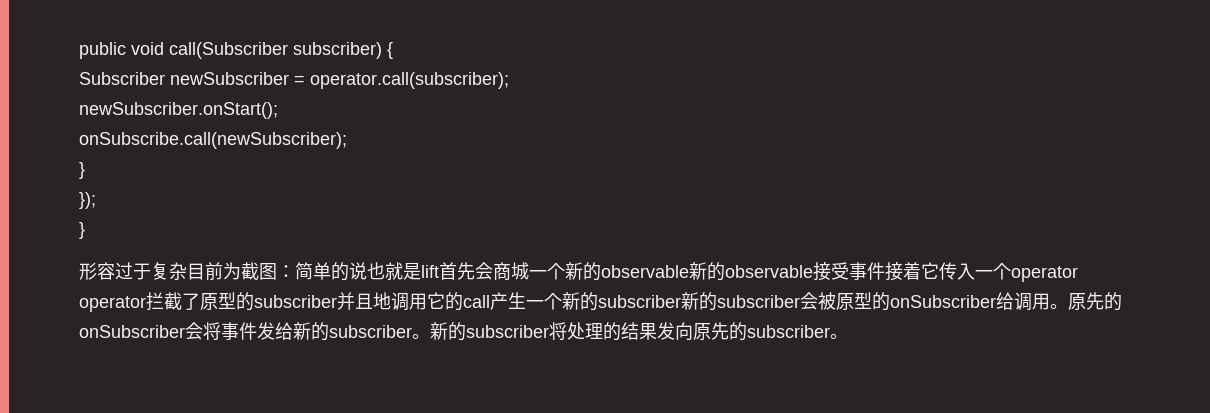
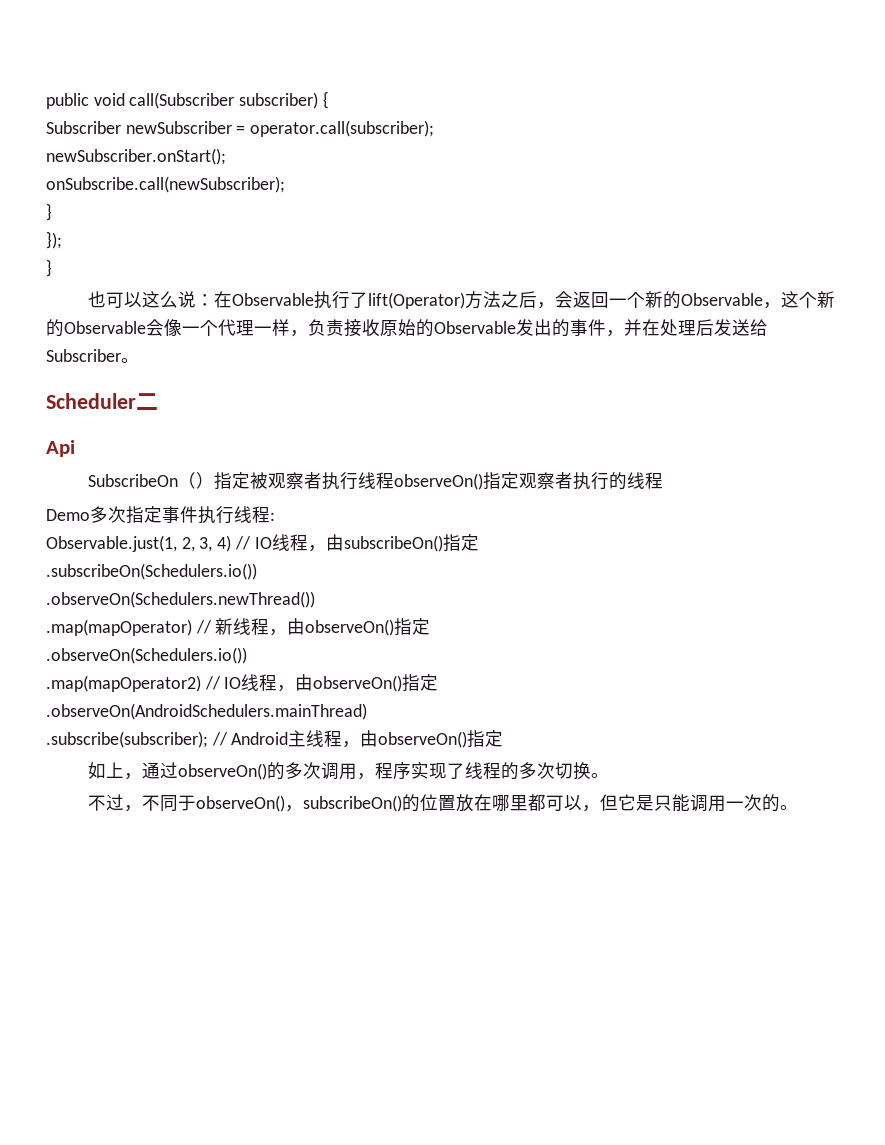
[79,262,1078,282] [79,292,1122,312] [79,322,830,341] 形容过于复杂目前为截图：简单的说也就是lift首先会商城一个新的observable新的observable接受事件接着它传入一个operator operator拦截了原型的subscriber并且地调用它的call产生一个新的subscriber新的subscriber会被原型的onSubscriber给调用。原先的onSubscriber会将事件发给新的subscriber。新的subscriber将处理的结果发向原先的subscriber -> [87,291,835,309] [46,319,768,337] [46,349,139,363] [46,393,158,410] [46,440,75,457] [87,472,663,490] [46,506,275,524] [46,534,479,552] [46,563,257,580] [46,591,315,608] [46,618,431,636] [46,647,247,664] [46,674,439,692] [46,703,367,720] [46,730,504,748] [87,762,609,780] [87,794,780,812] 也可以这么说：在Observable执行了lift(Operator)方法之后，会返回一个新的Observable，这个新的Observable会像一个代理一样，负责接收原始的Observable发出的事件，并在处理后发送给Subscriber。 // Scheduler二 // Api // SubscribeOn（）指定被观察者执行线程observeOn()指定观察者执行的线程 // Demo多次指定事件执行线程: // Observable.just(1, 2, 3, 4) // IO线程，由subscribeOn()指定 // .subscribeOn(Schedulers.io()) // .observeOn(Schedulers.newThread()) // .map(mapOperator) // 新线程，由observeOn()指定 // .observeOn(Schedulers.io()) // .map(mapOperator2) // IO线程，由observeOn()指定 // .observeOn(AndroidSchedulers.mainThread) // .subscribe(subscriber); // Android主线程，由observeOn()指定 // 如上，通过observeOn()的多次调用，程序实现了线程的多次切换。 // 不过，不同于observeOn()，subscribeOn()的位置放在哪里都可以，但它是只能调用一次的

